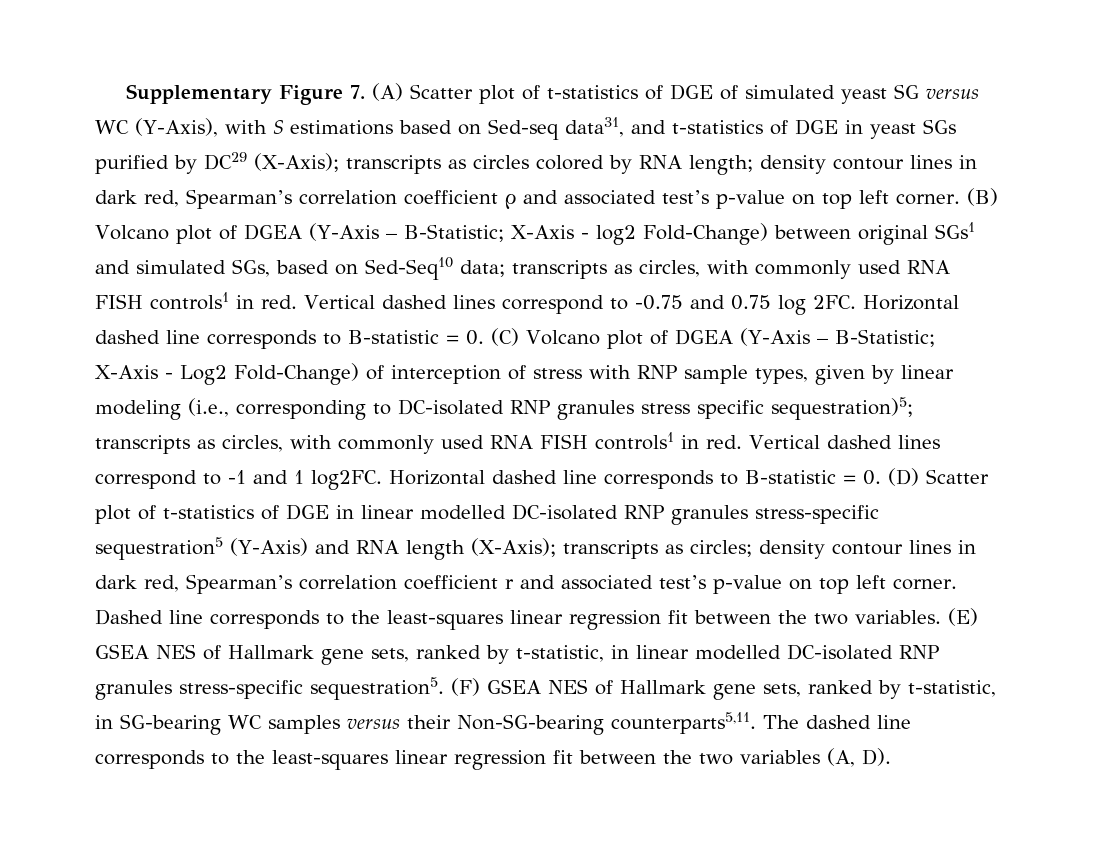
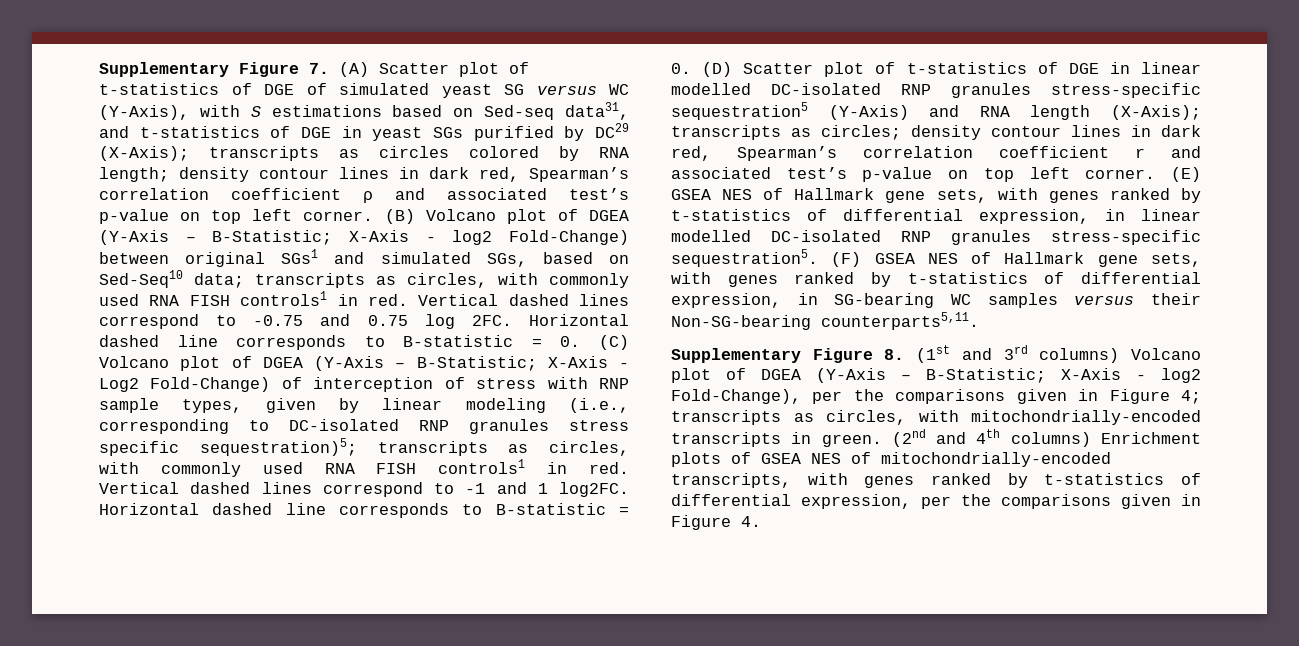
[95,609,941,630] Dashed line corresponds to the least-squares linear regression fit between the two variables. -> (1156, 174) none
[416,645,604,664] ranked by t-statistic, -> [997,188,1201,203] [671,209,1089,224] with genes ranked by t-statistics of differential expression,
[808,680,996,699] ranked by t-statistic, -> [671,272,1201,287] [671,293,781,308] with genes ranked by t-statistics of differential expression,
[763,715,911,729] [95,748,891,770] The dashed line corresponds to the least-squares linear regression fit between the two variables (A, D). -> [671,345,1201,363] [671,368,1201,383] [671,389,1201,404] [671,410,1201,425] [671,429,1201,447] [671,452,1111,467] [671,473,1201,488] [671,494,1201,509] [671,515,761,530] // Supplementary Figure 8. (1st and 3rd columns) Volcano plot of DGEA (Y-Axis – B-Statistic; X-Axis - log2 Fold-Change), per the comparisons given in Figure 4; transcripts as circles, with mitochondrially-encoded transcripts in green. (2nd and 4th columns) Enrichment plots of GSEA NES of mitochondrially-encoded transcripts, with genes ranked by t-statistics of differential expression, per the comparisons given in Figure 4.

